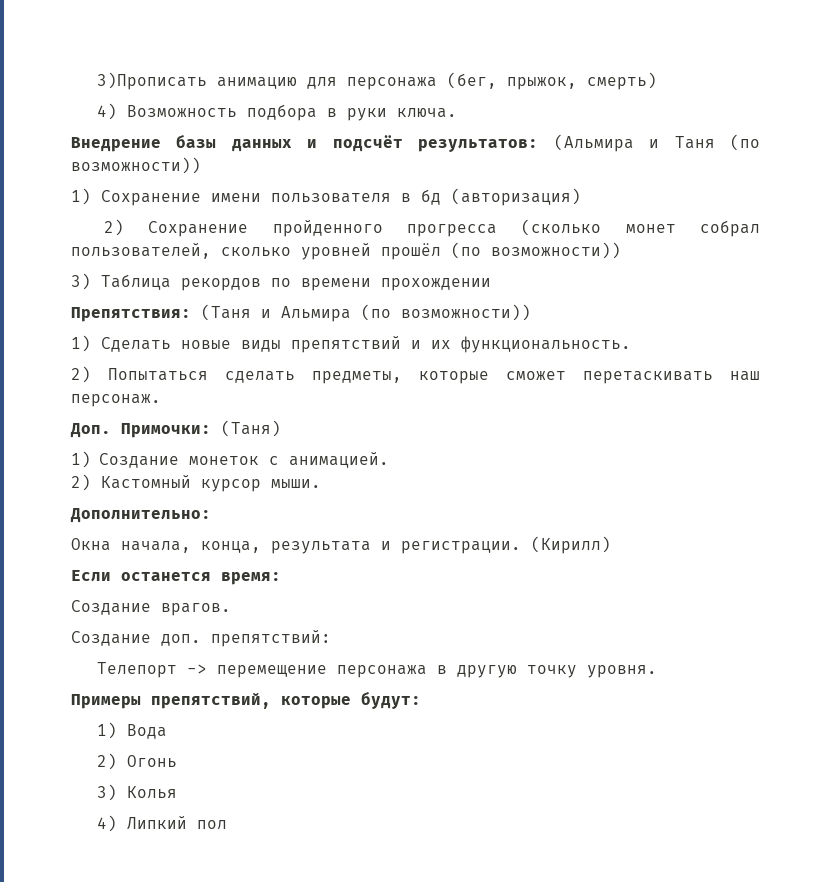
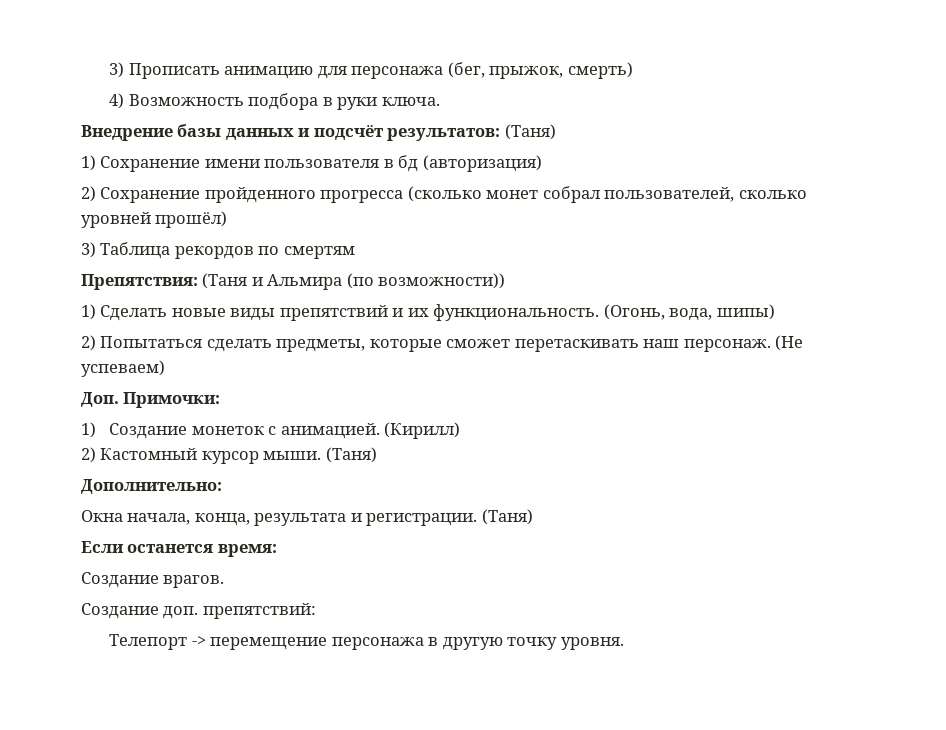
[97,72,208,90] 3)Прописать -> [109,62,220,79] 3) Прописать
[553,134,761,152] [71,157,201,174] (Альмира и Таня (по возможности)) -> [504,124,556,140] (Таня)
[381,242,621,260] прошёл (по возможности)) -> [155,211,228,228] прошёл)
[301,278,491,291] времени прохождении -> [283,246,355,259] смертям
(631, 344) none -> [603,304,775,321] (Огонь, вода, шипы)
(161, 400) none -> [775,335,804,351] [81,360,165,377] (Не успеваем)
[221,420,281,437] (Таня) -> (221, 400) none
(389, 460) none -> [384,422,461,439] (Кирилл)
(321, 483) none -> [325,447,377,463] (Таня)
[531,536,611,554] (Кирилл) -> [481,509,533,525] (Таня)
[71,691,421,709] [97,722,168,739] [97,753,178,770] [97,784,178,801] [97,815,228,832] // Примеры препятствий, которые будут: // 1) Вода // 2) Огонь // 3) Колья // 4) Липкий пол -> (624, 643) none

